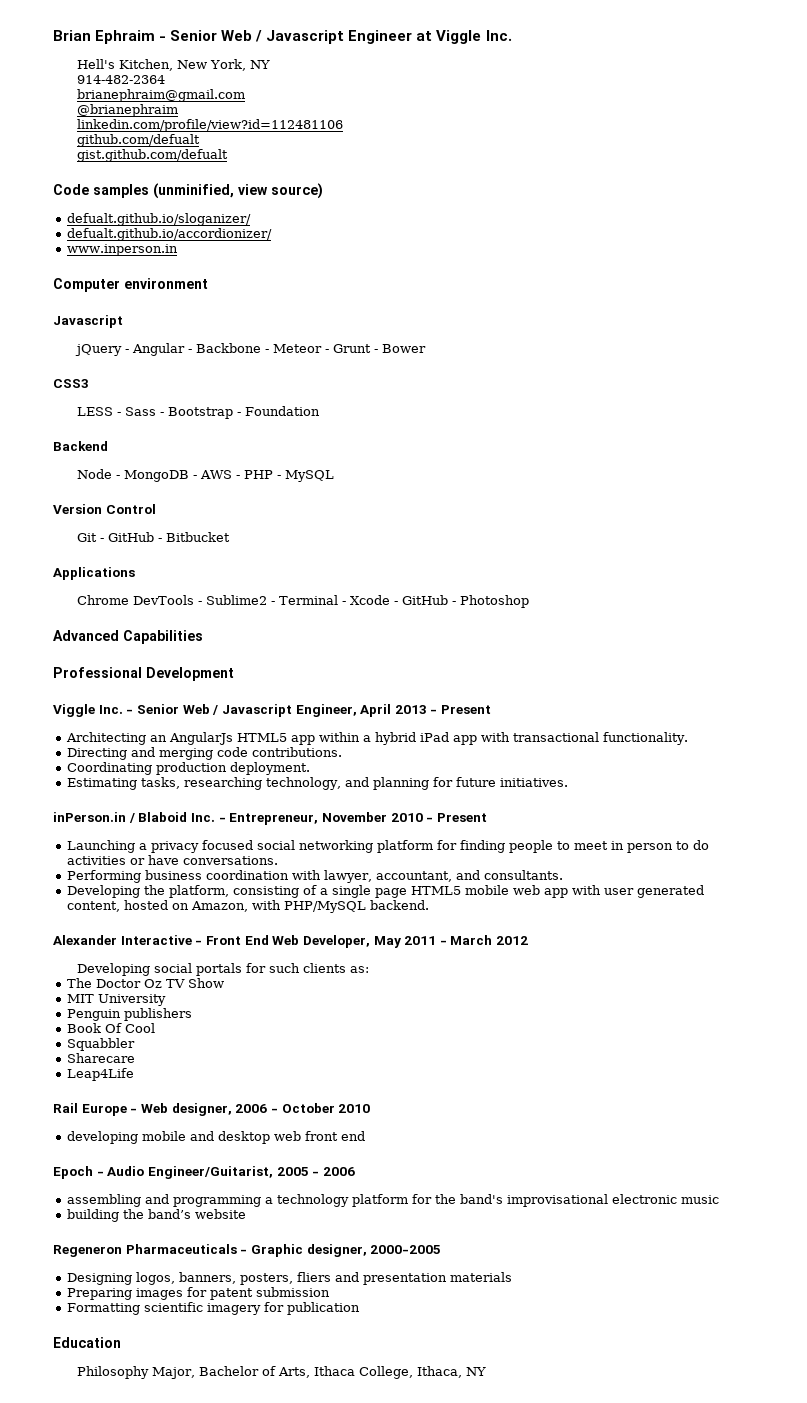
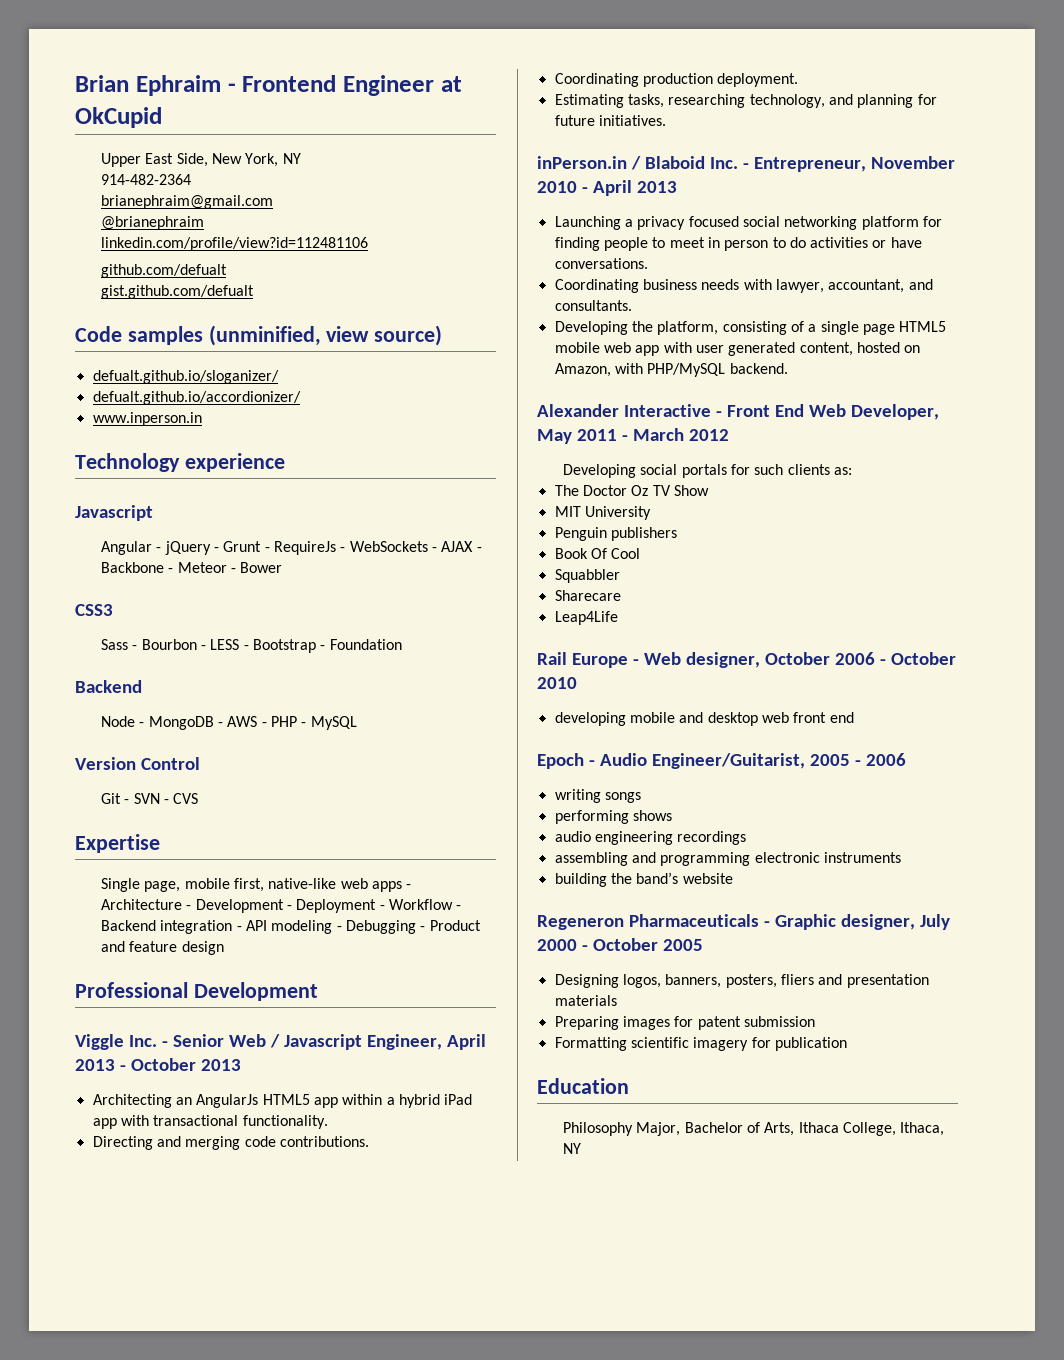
[170,30,512,44] [77,59,174,71] Senior Web / Javascript Engineer at Viggle Inc. // Hell's Kitchen, -> [242,75,462,96] [75,107,162,128] [101,153,208,167] Frontend Engineer at OkCupid // Upper East Side,
[53,278,208,292] Computer environment -> [75,453,285,472] Technology experience
[75,343,186,356] jQuery - Angular -> [101,541,474,555] Angular - jQuery - Grunt - RequireJs - WebSockets - AJAX
[333,344,379,353] Grunt - -> (237, 570) none
[77,407,157,416] LESS - Sass -> [101,639,240,650] Sass - Bourbon - LESS
[108,532,231,542] [53,567,135,580] [77,595,530,608] [53,630,203,644] GitHub - Bitbucket // Applications // Chrome DevTools - Sublime2 - Terminal - Xcode - GitHub - Photoshop // Advanced Capabilities -> [133,793,199,804] [75,834,160,853] [101,878,412,892] [101,899,462,913] [101,920,481,934] [101,941,224,955] SVN - CVS // Expertise // Single page, mobile first, native-like web apps - Architecture - Development - Deployment - Workflow - Backend integration - API modeling - Debugging - Product and feature design
[441,705,492,714] Present -> [130,1058,241,1071] October 2013
[436,813,487,822] Present -> [592,180,677,196] April 2013
[66,870,289,883] Performing business coordination -> [554,279,740,293] Coordinating business needs
(232, 1109) none -> [764,652,830,665] October
[66,1194,719,1207] assembling and programming a technology platform for the band's improvisational electronic music -> [554,789,641,803] [554,810,672,824] [554,831,747,845] [554,852,901,866] writing songs // performing shows // audio engineering recordings // assembling and programming electronic instruments
[370,1245,442,1254] 2000-2005 -> [919,914,950,930] [537,938,703,951] July 2000 - October 2005

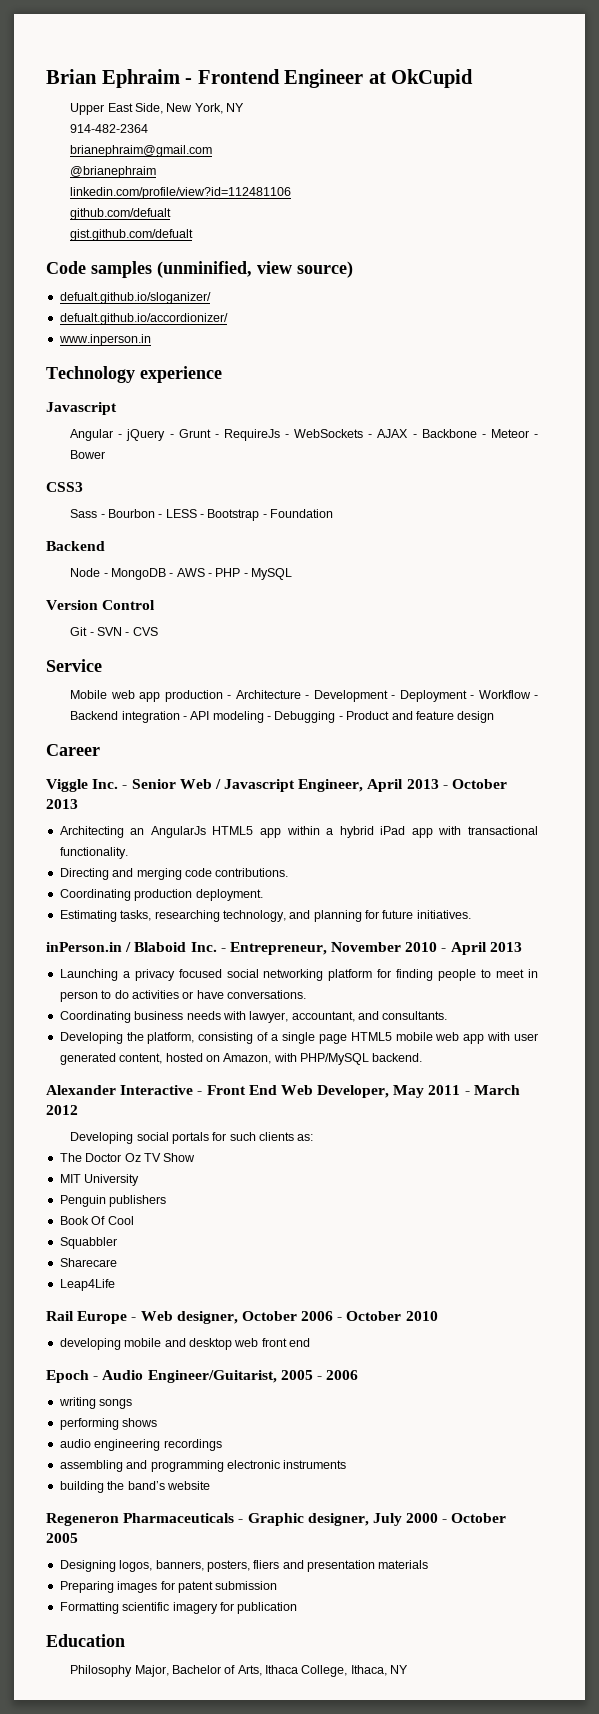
[75,834,160,853] [101,878,402,892] Expertise // Single page, mobile first, native-like web apps -> [46,659,102,672] [70,690,223,702] Service // Mobile web app production
[75,982,318,1001] Professional Development -> [46,744,100,756] Career

